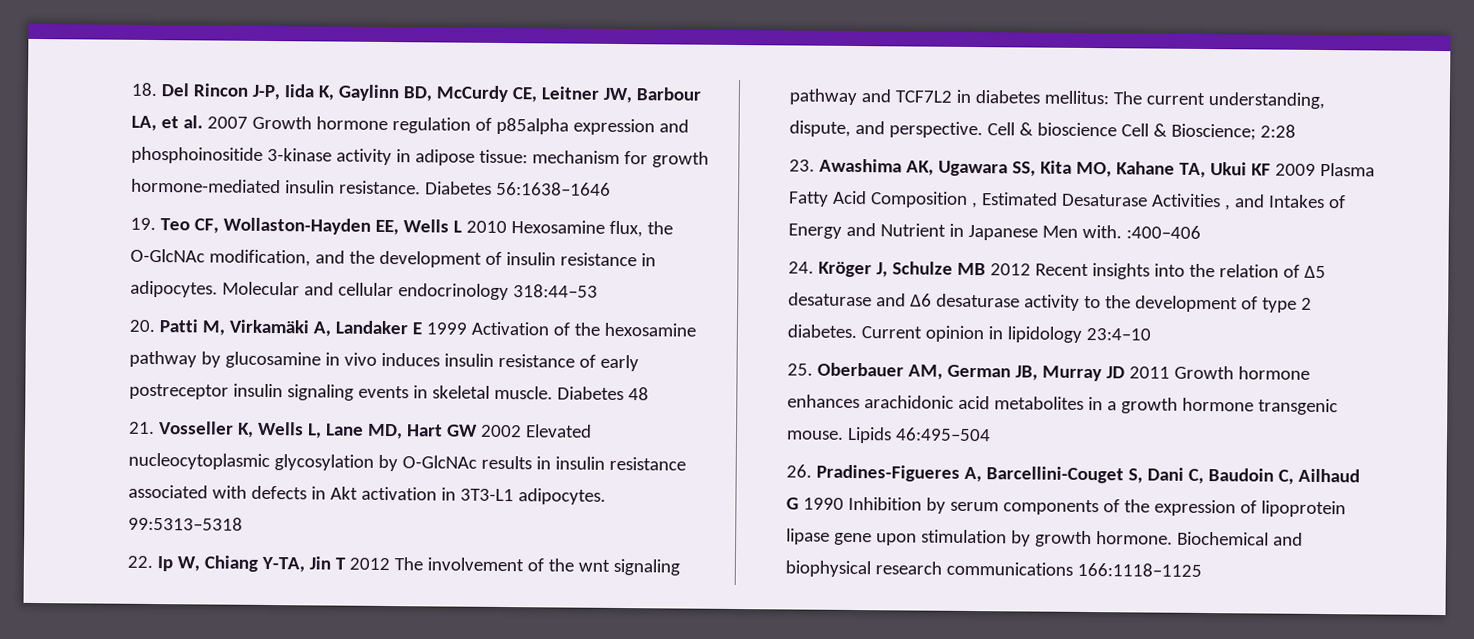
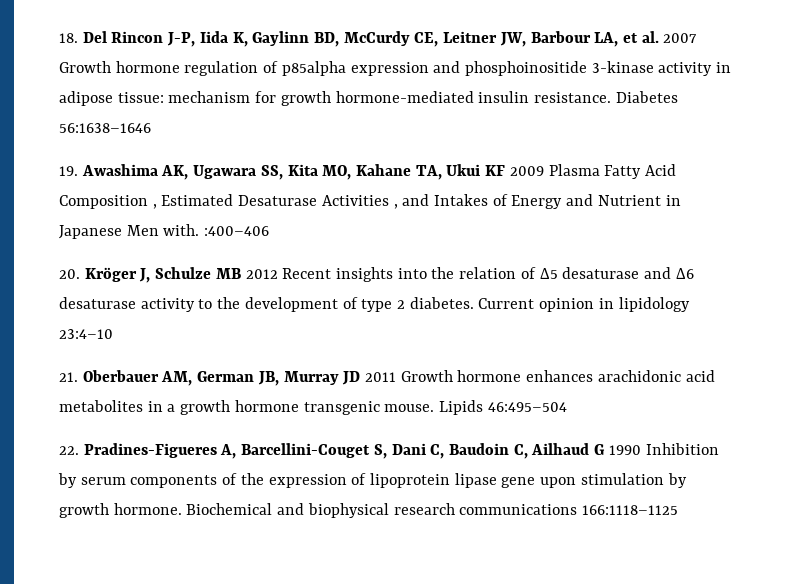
[159,217,673,238] [129,248,656,268] [129,280,598,301] [128,319,696,337] [128,350,639,372] [128,383,649,401] [128,421,592,440] [127,452,686,472] [127,484,606,505] [127,516,243,531] [126,555,680,576] [788,88,1325,110] [788,120,1296,141] [788,159,815,172] Teo CF, Wollaston-Hayden EE, Wells L 2010 Hexosamine flux, the O-GlcNAc modification, and the development of insulin resistance in adipocytes. Molecular and cellular endocrinology 318:44–53 // 20. Patti M, Virkamäki A, Landaker E 1999 Activation of the hexosamine pathway by glucosamine in vivo induces insulin resistance of early postreceptor insulin signaling events in skeletal muscle. Diabetes 48 // 21. Vosseller K, Wells L, Lane MD, Hart GW 2002 Elevated nucleocytoplasmic glycosylation by O-GlcNAc results in insulin resistance associated with defects in Akt activation in 3T3-L1 adipocytes. 99:5313–5318 // 22. Ip W, Chiang Y-TA, Jin T 2012 The involvement of the wnt signaling pathway and TCF7L2 in diabetes mellitus: The current understanding, dispute, and perspective. Cell & bioscience Cell & Bioscience; 2:28 // 23. -> (78, 171) none
[787,261,814,274] 24. -> [58,269,80,279] 20.
[786,363,813,376] 25. -> [58,372,78,382] 21.
[785,464,812,478] 26. -> [58,446,79,455] 22.

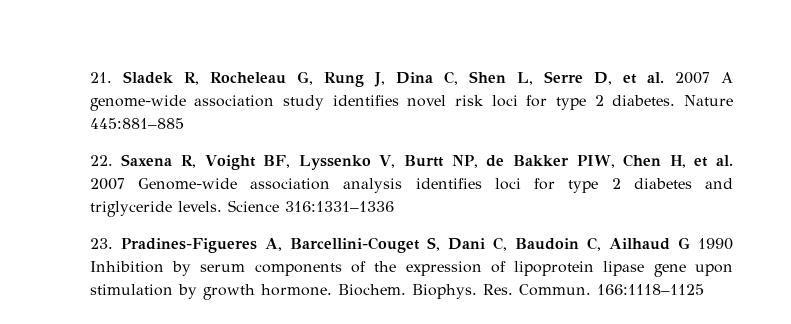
[58,31,698,47] [58,61,732,76] [58,91,678,106] [58,123,151,133] [58,164,677,180] [58,194,681,209] [58,224,270,239] [58,267,694,283] [58,297,690,312] [58,329,113,339] [58,370,715,386] [58,400,567,415] [58,446,79,455] 18. Del Rincon J-P, Iida K, Gaylinn BD, McCurdy CE, Leitner JW, Barbour LA, et al. 2007 Growth hormone regulation of p85alpha expression and phosphoinositide 3-kinase activity in adipose tissue: mechanism for growth hormone-mediated insulin resistance. Diabetes 56:1638–1646 // 19. Awashima AK, Ugawara SS, Kita MO, Kahane TA, Ukui KF 2009 Plasma Fatty Acid Composition , Estimated Desaturase Activities , and Intakes of Energy and Nutrient in Japanese Men with. :400–406 // 20. Kröger J, Schulze MB 2012 Recent insights into the relation of Δ5 desaturase and Δ6 desaturase activity to the development of type 2 diabetes. Current opinion in lipidology 23:4–10 // 21. Oberbauer AM, German JB, Murray JD 2011 Growth hormone enhances arachidonic acid metabolites in a growth hormone transgenic mouse. Lipids 46:495–504 // 22. -> [89,71,733,87] [89,95,734,111] [89,118,184,129] [89,154,733,170] [89,178,733,193] [89,200,394,217] [89,238,113,249] 21. Sladek R, Rocheleau G, Rung J, Dina C, Shen L, Serre D, et al. 2007 A genome-wide association study identifies novel risk loci for type 2 diabetes. Nature 445:881–885 // 22. Saxena R, Voight BF, Lyssenko V, Burtt NP, de Bakker PIW, Chen H, et al. 2007 Genome-wide association analysis identifies loci for type 2 diabetes and triglyceride levels. Science 316:1331–1336 // 23.
[186,503,578,518] Biochemical and biophysical research communications -> [337,284,591,299] Biochem. Biophys. Res. Commun.

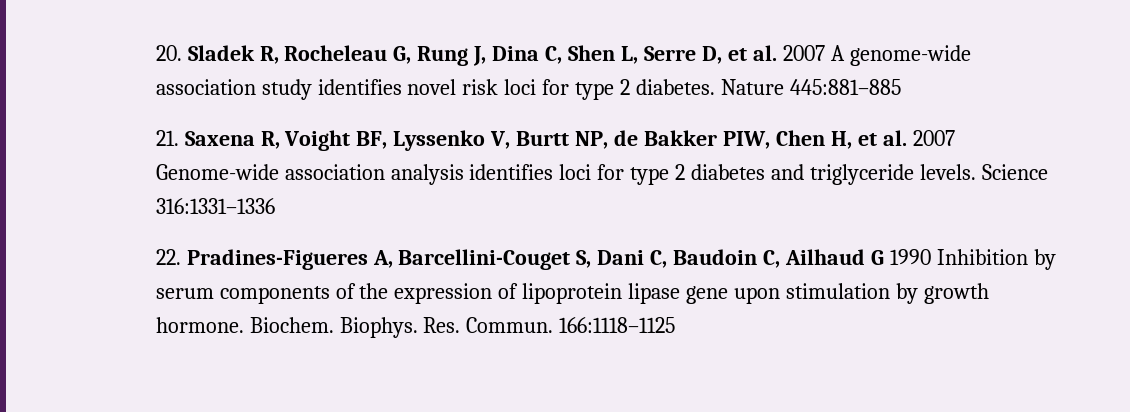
[89,72,112,83] 21. -> [155,45,182,61] 20.
[89,155,113,166] 22. -> [155,130,179,146] 21.
[89,238,113,249] 23. -> [155,249,181,265] 22.

